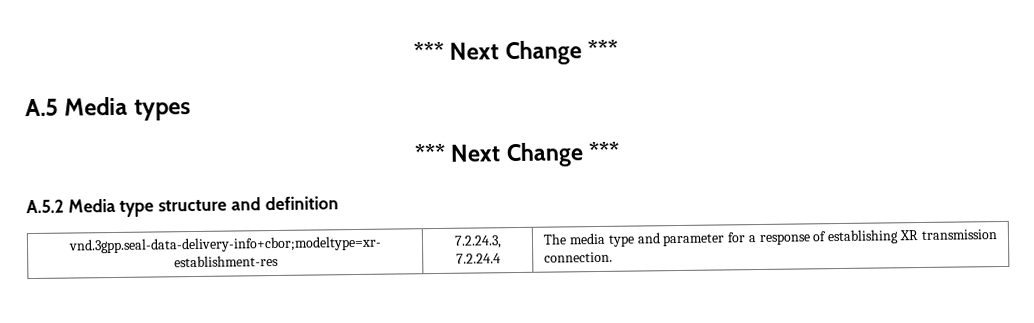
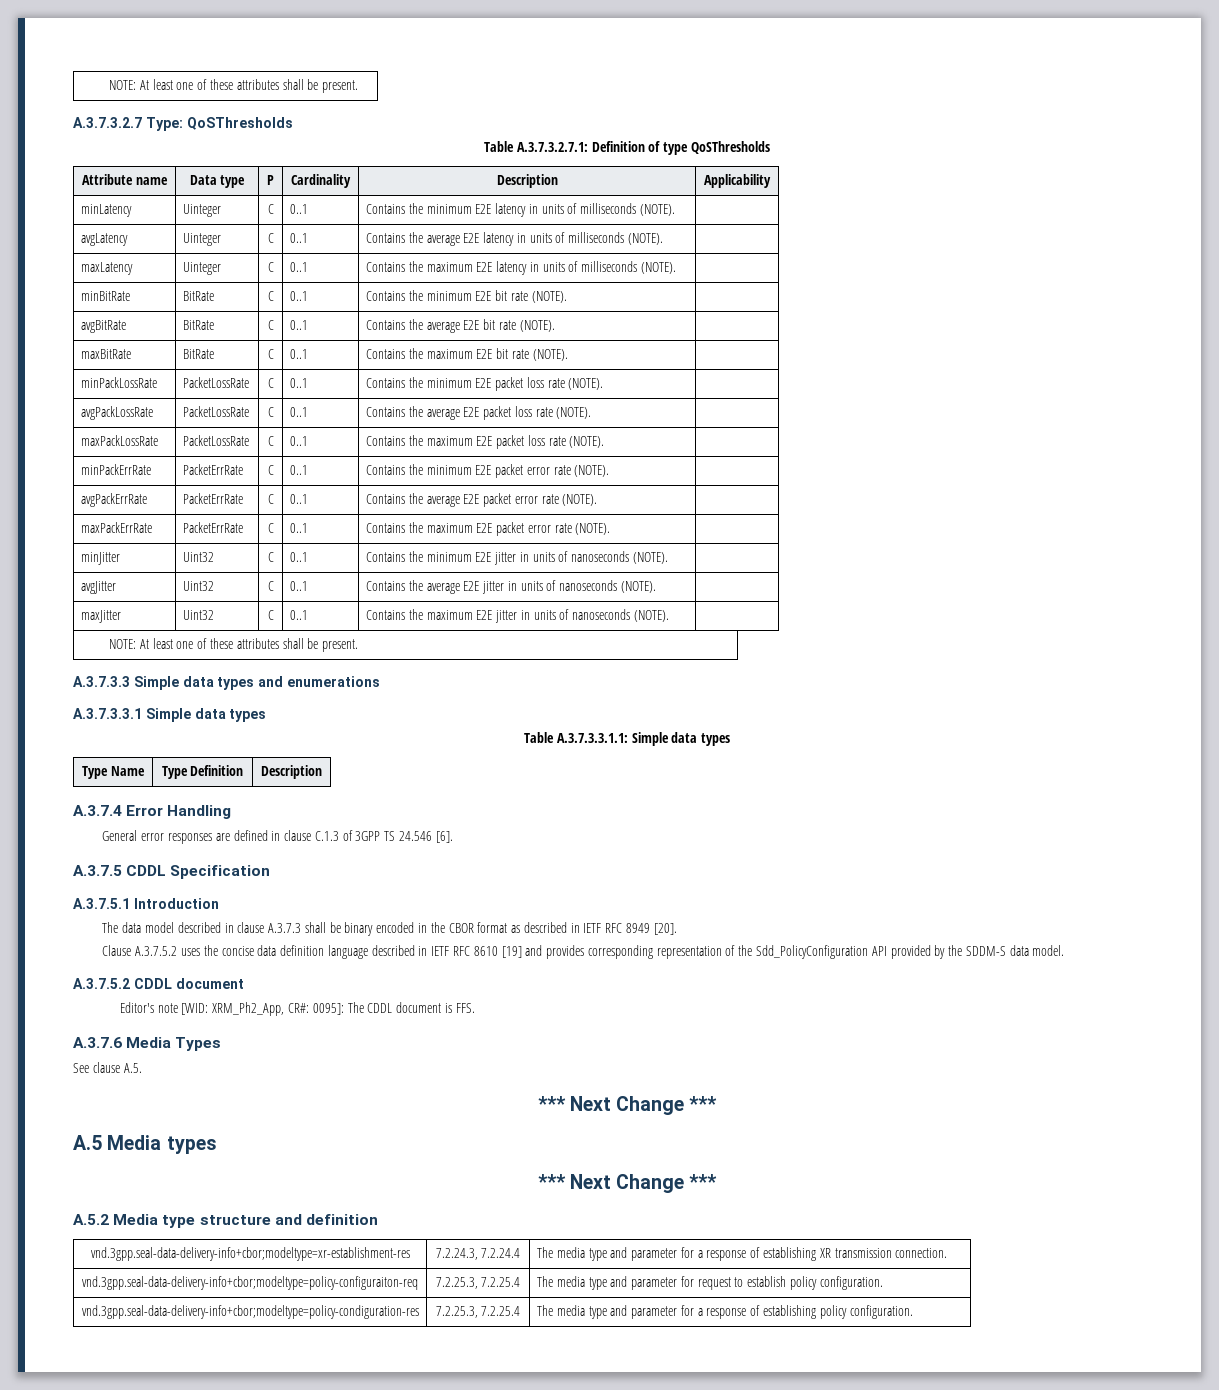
(412, 51) none -> [109,79,359,93] [73,117,293,131] [484,141,770,155] [82,174,168,185] [189,175,246,188] [267,175,274,185] [291,174,351,188] [496,174,558,188] [704,174,771,188] [80,204,132,217] [182,204,221,217] [267,204,274,214] [289,204,308,214] [365,203,676,217] [80,233,128,246] [182,233,221,246] [267,233,274,243] [289,233,308,243] [365,232,664,246] [80,262,133,275] [182,262,221,275] [267,262,274,272] [289,262,308,272] [365,261,677,275] [80,291,130,301] [182,291,214,301] [267,291,274,301] [289,291,308,301] [365,290,567,303] [80,320,126,333] [182,320,214,330] [267,320,274,330] [289,320,308,330] [365,319,555,333] [80,349,131,359] [182,349,214,359] [267,349,274,359] [289,349,308,359] [365,348,568,361] [80,377,157,388] [182,377,249,388] [267,378,274,388] [289,378,308,388] [365,377,604,391] [80,406,153,420] [182,406,249,417] [267,407,274,417] [289,407,308,417] [365,406,592,420] [80,435,158,446] [182,435,249,446] [267,436,274,446] [289,436,308,446] [365,435,605,449] [80,464,151,475] [182,464,243,475] [267,465,274,475] [289,465,308,475] [365,464,610,478] [80,493,147,507] [182,493,243,504] [267,494,274,504] [289,494,308,504] [365,493,598,507] [80,522,152,533] [182,522,243,533] [267,523,274,533] [289,523,308,533] [365,522,611,536] [80,552,120,565] [182,552,214,562] [267,552,274,562] [289,552,308,562] [365,551,669,565] [80,581,116,594] [182,581,214,591] [267,581,274,591] [289,581,308,591] [365,580,657,594] [80,610,121,623] [182,610,214,620] [267,610,274,620] [289,610,308,620] [365,609,670,623] [109,638,359,652] [73,676,380,690] [73,708,267,722] [523,732,731,746] [82,766,145,779] [161,765,244,779] [261,765,322,779] [73,805,232,819] [102,830,453,844] [73,865,271,879] [73,898,219,909] [102,922,677,936] [102,945,1065,959] [73,978,244,989] [119,1002,475,1016] [73,1037,222,1051] [73,1062,142,1073] NOTE: At least one of these attributes shall be present. // A.3.7.3.2.7 Type: QoSThresholds // Table A.3.7.3.2.7.1: Definition of type QoSThresholds // Attribute name | Data type | P | Cardinality | Description | Applicability // minLatency | Uinteger | C | 0..1 | Contains the minimum E2E latency in units of milliseconds (NOTE). | // avgLatency | Uinteger | C | 0..1 | Contains the average E2E latency in units of milliseconds (NOTE). | // maxLatency | Uinteger | C | 0..1 | Contains the maximum E2E latency in units of milliseconds (NOTE). | // minBitRate | BitRate | C | 0..1 | Contains the minimum E2E bit rate (NOTE). | // avgBitRate | BitRate | C | 0..1 | Contains the average E2E bit rate (NOTE). | // maxBitRate | BitRate | C | 0..1 | Contains the maximum E2E bit rate (NOTE). | // minPackLossRate | PacketLossRate | C | 0..1 | Contains the minimum E2E packet loss rate (NOTE). | // avgPackLossRate | PacketLossRate | C | 0..1 | Contains the average E2E packet loss rate (NOTE). | // maxPackLossRate | PacketLossRate | C | 0..1 | Contains the maximum E2E packet loss rate (NOTE). | // minPackErrRate | PacketErrRate | C | 0..1 | Contains the minimum E2E packet error rate (NOTE). | // avgPackErrRate | PacketErrRate | C | 0..1 | Contains the average E2E packet error rate (NOTE). | // maxPackErrRate | PacketErrRate | C | 0..1 | Contains the maximum E2E packet error rate (NOTE). | // minJitter | Uint32 | C | 0..1 | Contains the minimum E2E jitter in units of nanoseconds (NOTE). | // avgJitter | Uint32 | C | 0..1 | Contains the average E2E jitter in units of nanoseconds (NOTE). | // maxJitter | Uint32 | C | 0..1 | Contains the maximum E2E jitter in units of nanoseconds (NOTE). | // NOTE: At least one of these attributes shall be present. // A.3.7.3.3 Simple data types and enumerations // A.3.7.3.3.1 Simple data types // Table A.3.7.3.3.1.1: Simple data types // Type Name | Type Definition | Description // A.3.7.4 Error Handling // General error responses are defined in clause C.1.3 of 3GPP TS 24.546 [6]. // A.3.7.5 CDDL Specification // A.3.7.5.1 Introduction // The data model described in clause A.3.7.3 shall be binary encoded in the CBOR format as described in IETF RFC 8949 [20]. // Clause A.3.7.5.2 uses the concise data definition language described in IETF RFC 8610 [19] and provides corresponding representation of the Sdd_PolicyConfiguration API provided by the SDDM-S data model. // A.3.7.5.2 CDDL document // Editor's note [WID: XRM_Ph2_App, CR#: 0095]: The CDDL document is FFS. // A.3.7.6 Media Types // See clause A.5. //
(614, 257) none -> [82,1276,418,1290] [435,1277,521,1289] [536,1276,883,1290] [81,1305,419,1319] [435,1306,521,1318] [536,1305,913,1319] // vnd.3gpp.seal-data-delivery-info+cbor;modeltype=policy-configuraiton-req | 7.2.25.3, 7.2.25.4 | The media type and parameter for request to establish policy configuration. // vnd.3gpp.seal-data-delivery-info+cbor;modeltype=policy-condiguration-res | 7.2.25.3, 7.2.25.4 | The media type and parameter for a response of establishing policy configuration.

